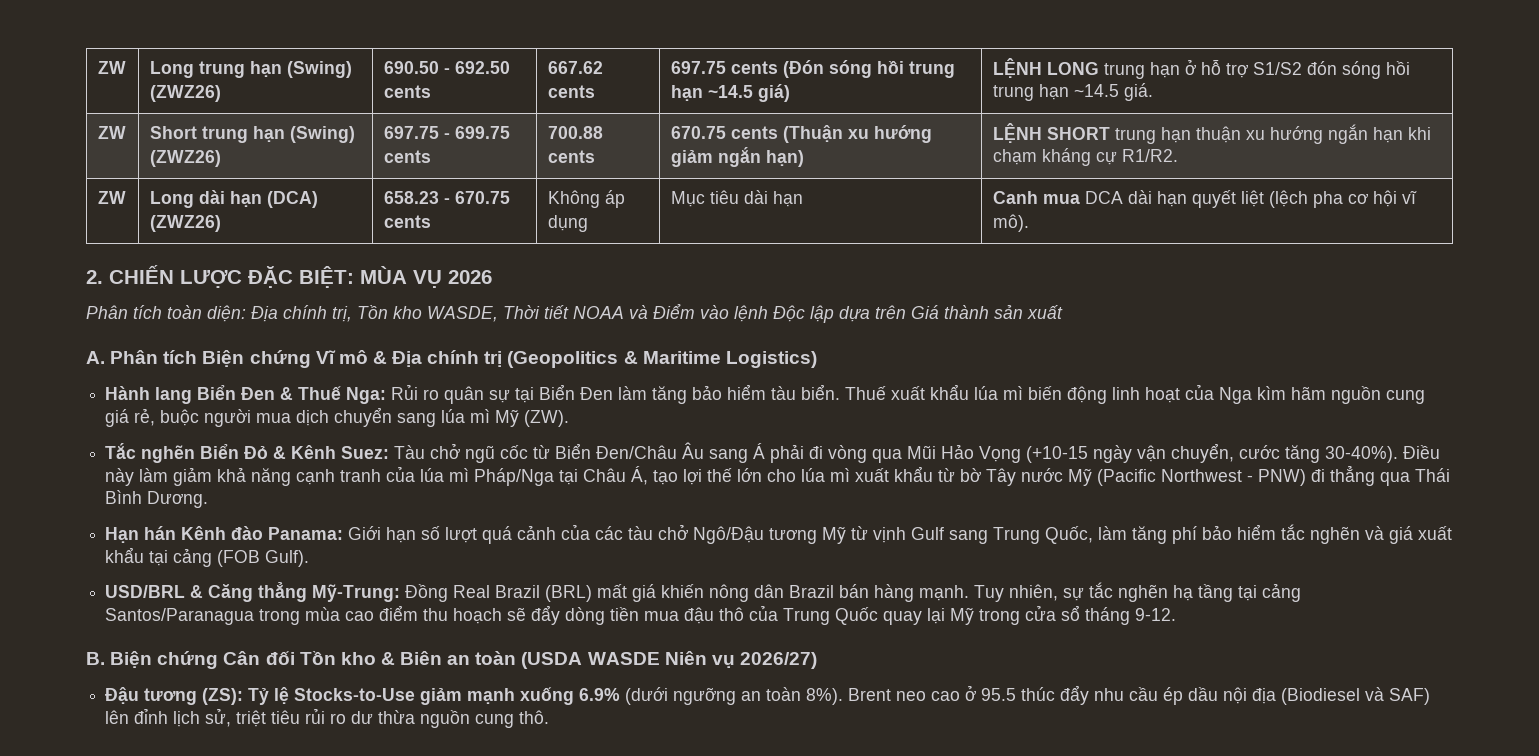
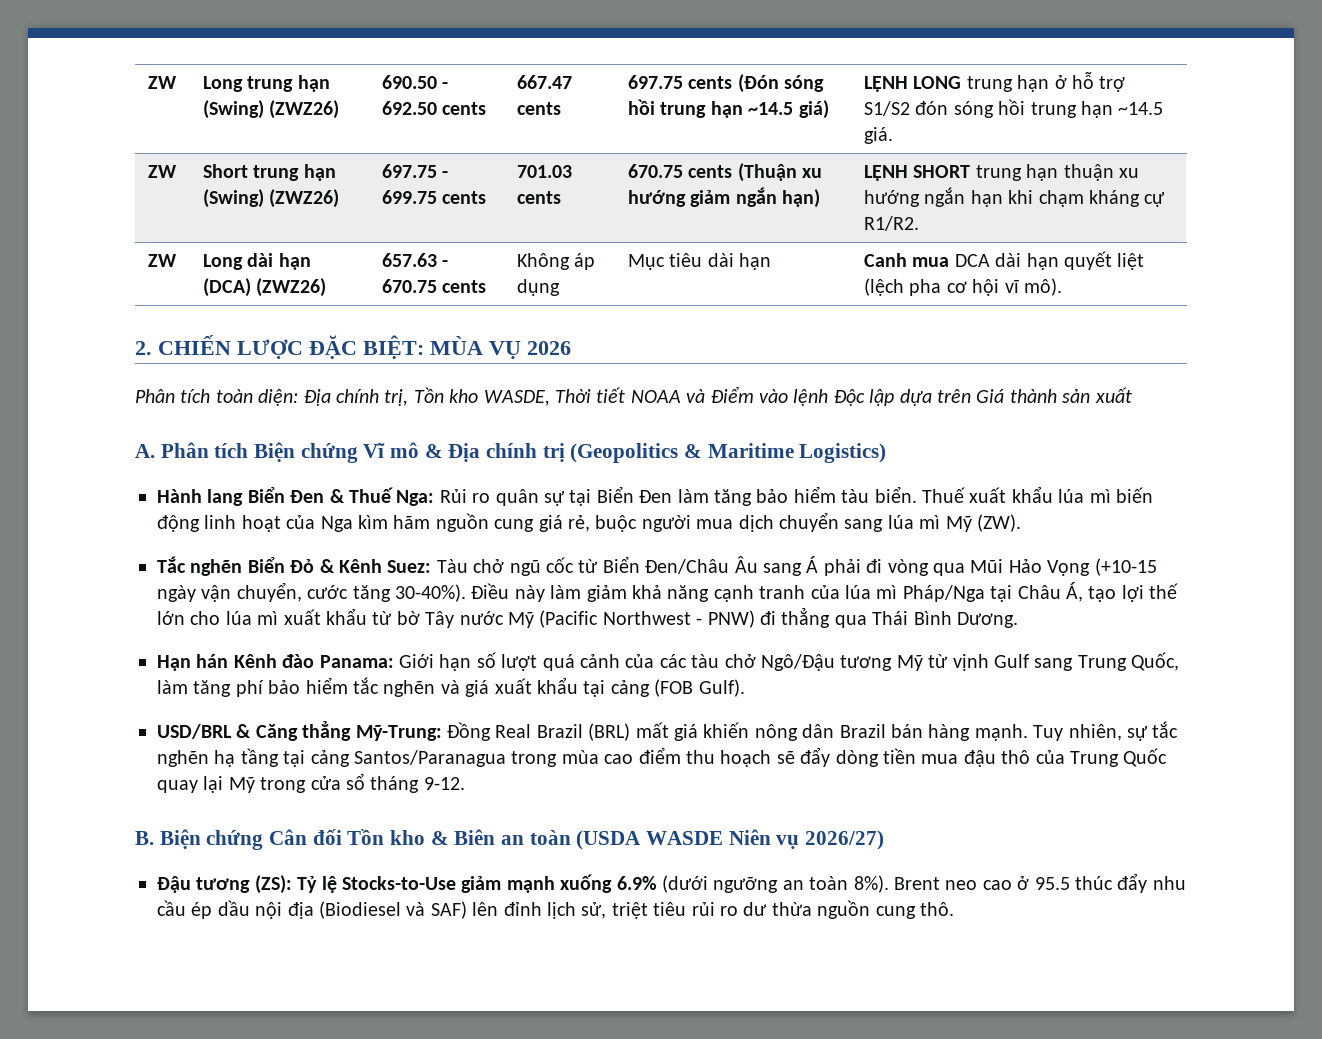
[547,61,603,74] 667.62 -> [517,75,573,89] 667.47
[547,126,603,139] 700.88 -> [517,165,573,178] 701.03
[383,191,439,204] 658.23 -> [382,253,438,267] 657.63

